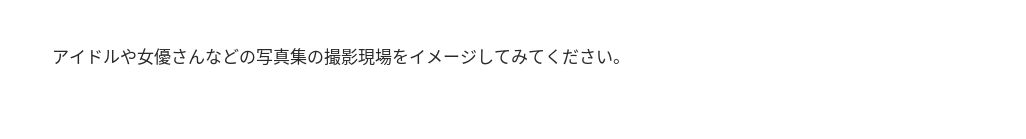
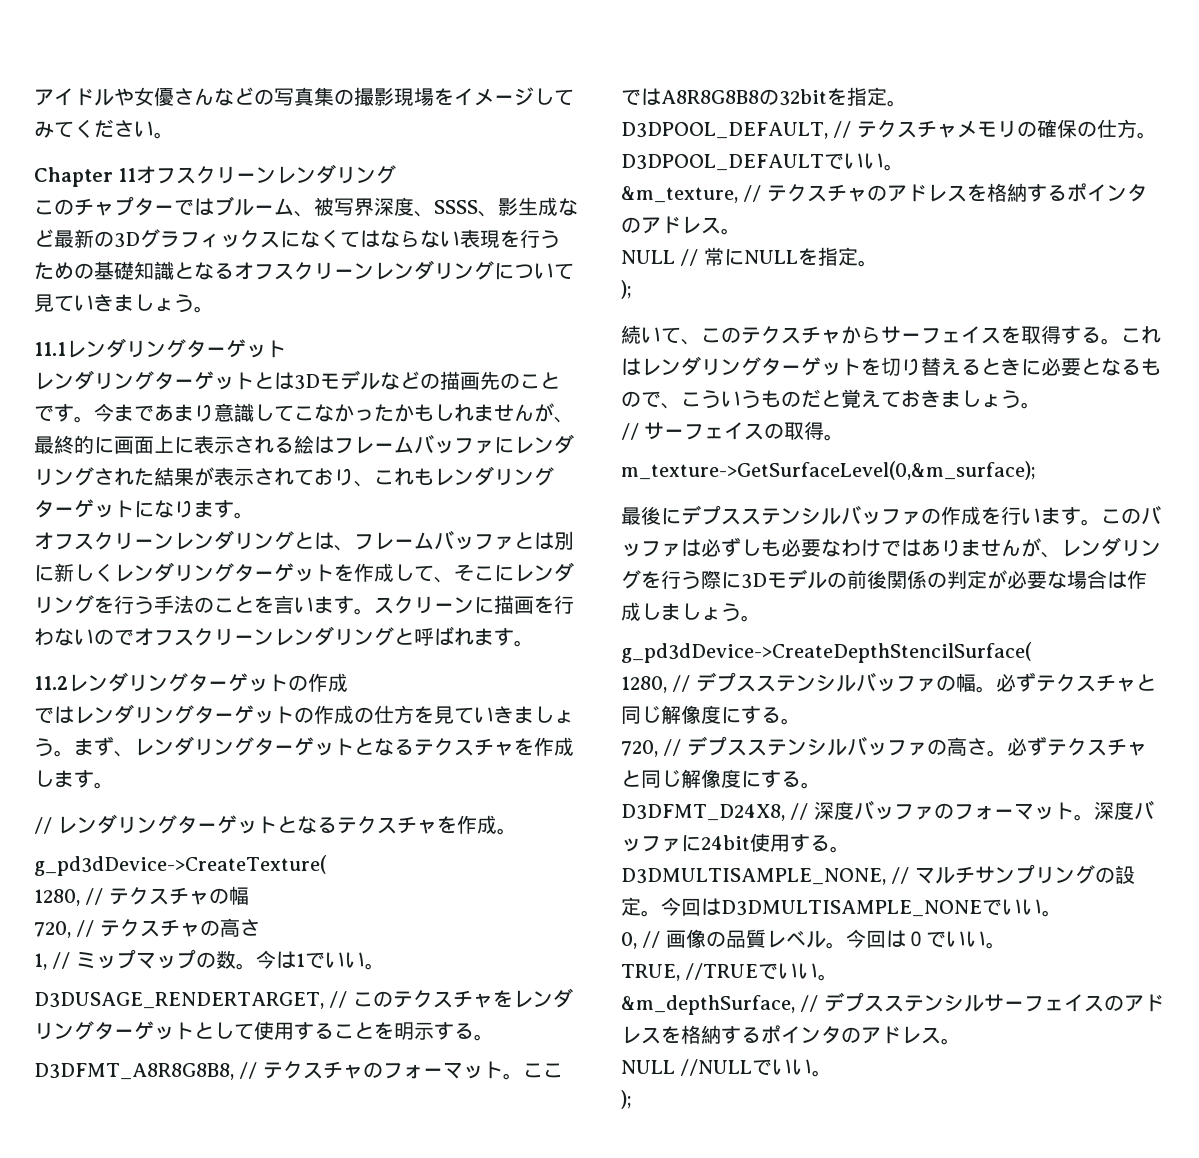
(630, 61) none -> [34,164,397,187] [34,196,578,217] [34,229,560,249] [34,260,574,280] [34,294,214,313] [34,338,286,358] [34,370,560,390] [34,403,574,423] [34,434,574,454] [34,466,554,487] [34,499,254,519] [34,530,574,551] [34,562,574,583] [34,595,574,615] [34,626,534,647] [34,672,348,692] [34,704,574,724] [34,736,574,757] [34,770,114,789] [34,814,518,835] [34,855,327,876] [34,886,249,906] [34,918,260,938] [34,949,385,970] [34,988,573,1009] [34,1021,494,1041] [34,1061,563,1080] [621,87,907,107] [621,119,1157,139] [621,153,904,171] [621,183,1147,203] [621,216,741,235] [621,247,878,267] [621,280,632,299] [621,325,1161,345] [621,356,1161,376] [621,389,1041,409] [621,421,845,441] [621,461,1036,480] [621,505,1161,526] [621,537,1161,558] [621,569,1147,590] [621,602,761,622] [621,642,1032,663] [621,672,1156,693] [621,705,801,725] [621,736,1147,757] [621,769,821,789] [621,800,1154,821] [621,833,850,853] [621,864,1135,885] [621,897,1062,917] [621,929,1006,949] [621,963,839,981] [621,992,1164,1015] [621,1025,961,1045] [621,1059,833,1077] [621,1090,632,1109] // Chapter 11オフスクリーンレンダリング // このチャプターではブルーム、被写界深度、SSSS、影生成など最新の3Dグラフィックスになくてはならない表現を行うための基礎知識となるオフスクリーンレンダリングについて見ていきましょう。 // 11.1レンダリングターゲット // レンダリングターゲットとは3Dモデルなどの描画先のことです。今まであまり意識してこなかったかもしれませんが、最終的に画面上に表示される絵はフレームバッファにレンダリングされた結果が表示されており、これもレンダリングターゲットになります。 // オフスクリーンレンダリングとは、フレームバッファとは別に新しくレンダリングターゲットを作成して、そこにレンダリングを行う手法のことを言います。スクリーンに描画を行わないのでオフスクリーンレンダリングと呼ばれます。 // 11.2レンダリングターゲットの作成 // ではレンダリングターゲットの作成の仕方を見ていきましょう。まず、レンダリングターゲットとなるテクスチャを作成します。 // // レンダリングターゲットとなるテクスチャを作成。 // g_pd3dDevice->CreateTexture( // 1280, // テクスチャの幅 // 720, // テクスチャの高さ // 1, // ミップマップの数。今は1でいい。 // D3DUSAGE_RENDERTARGET, // このテクスチャをレンダリングターゲットとして使用することを明示する。 // D3DFMT_A8R8G8B8, // テクスチャのフォーマット。ここではA8R8G8B8の32bitを指定。 // D3DPOOL_DEFAULT, // テクスチャメモリの確保の仕方。D3DPOOL_DEFAULTでいい。 // &m_texture, // テクスチャのアドレスを格納するポインタのアドレス。 // NULL // 常にNULLを指定。 // ); // 続いて、このテクスチャからサーフェイスを取得する。これはレンダリングターゲットを切り替えるときに必要となるもので、こういうものだと覚えておきましょう。 // // サーフェイスの取得。 // m_texture->GetSurfaceLevel(0,&m_surface); // 最後にデプスステンシルバッファの作成を行います。このバッファは必ずしも必要なわけではありませんが、レンダリングを行う際に3Dモデルの前後関係の判定が必要な場合は作成しましょう。 // g_pd3dDevice->CreateDepthStencilSurface( // 1280, // デプスステンシルバッファの幅。必ずテクスチャと同じ解像度にする。 // 720, // デプスステンシルバッファの高さ。必ずテクスチャと同じ解像度にする。 // D3DFMT_D24X8, // 深度バッファのフォーマット。深度バッファに24bit使用する。 // D3DMULTISAMPLE_NONE, // マルチサンプリングの設定。今回はD3DMULTISAMPLE_NONEでいい。 // 0, // 画像の品質レベル。今回は０でいい。 // TRUE, //TRUEでいい。 // &m_depthSurface, // デプスステンシルサーフェイスのアドレスを格納するポインタのアドレス。 // NULL //NULLでいい。 // );

